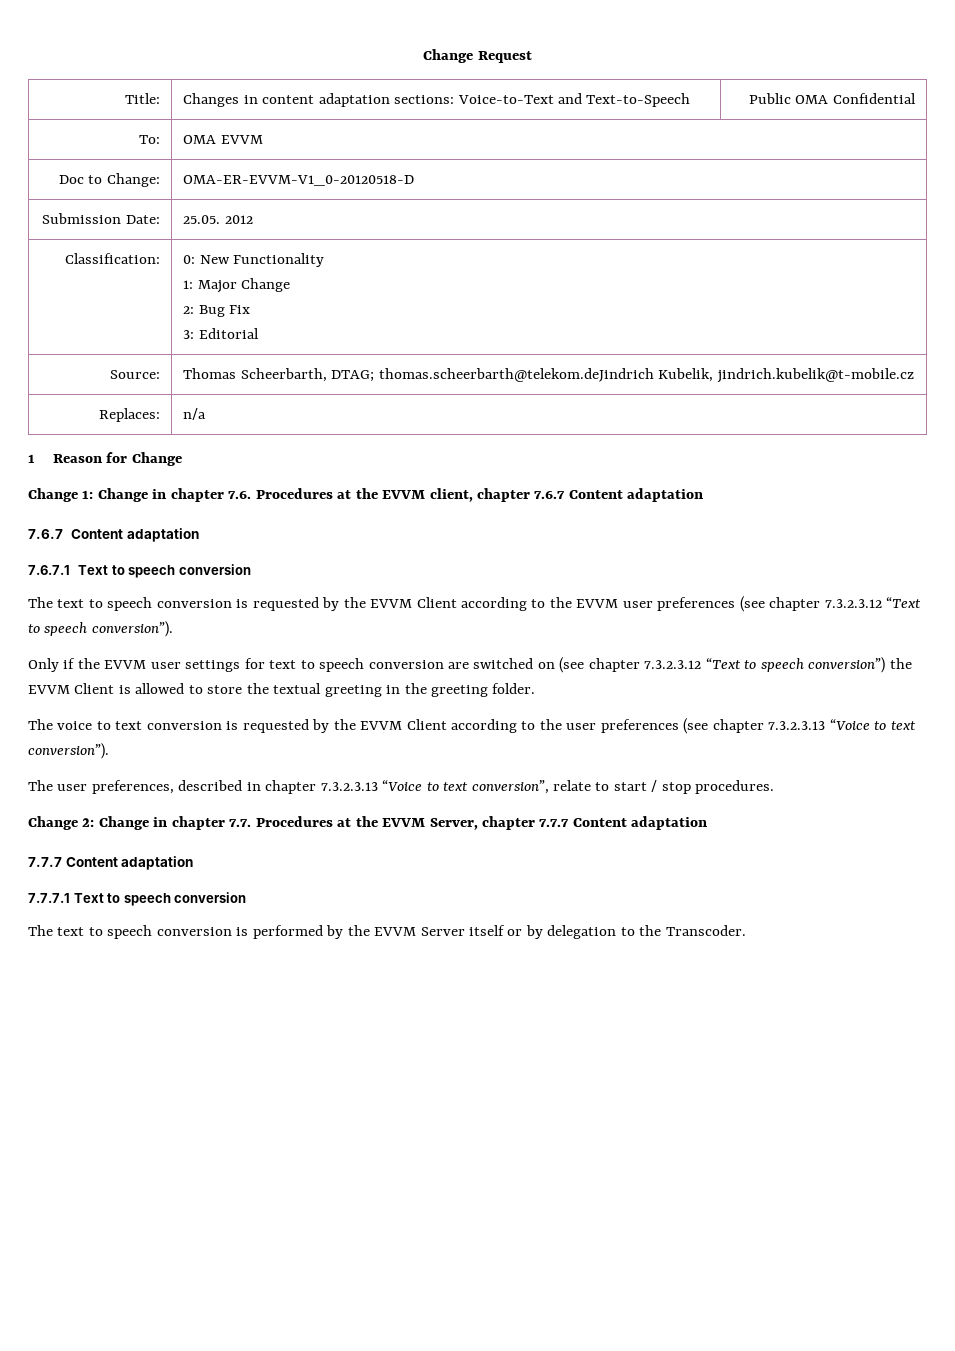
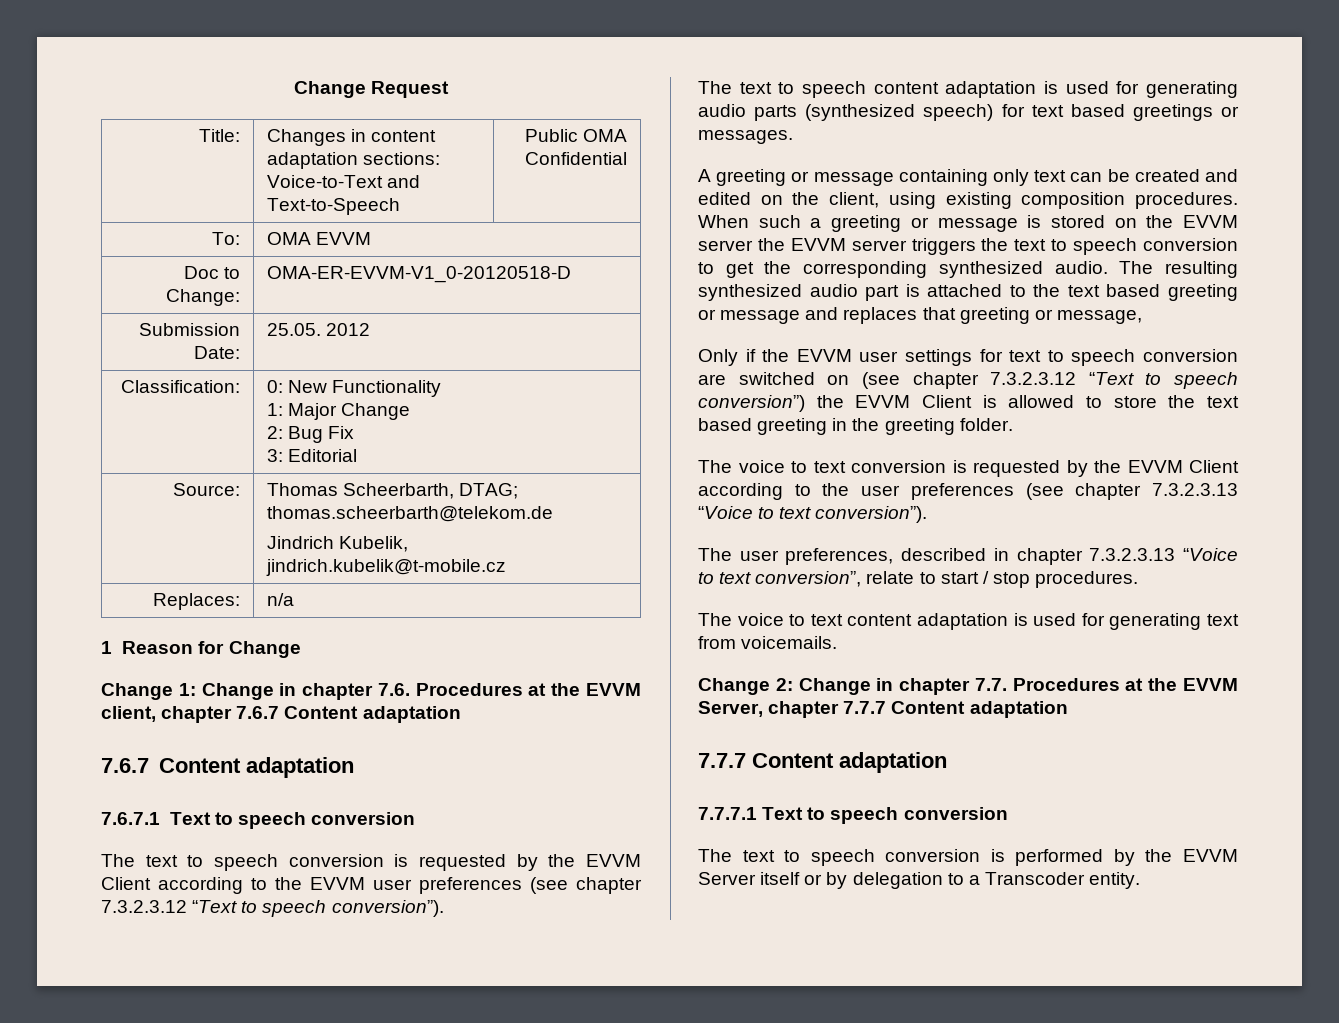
[378,368,654,382] thomas.scheerbarth@telekom.deJindrich -> [266,506,553,522] [266,536,334,549] thomas.scheerbarth@telekom.de // Jindrich
(173, 629) none -> [698,81,1238,98] [698,104,1239,121] [698,130,793,144] [698,169,1238,186] [698,192,1238,209] [698,215,1238,232] [698,238,1238,255] [698,261,1238,278] [698,284,1238,301] [698,307,1142,324] // The text to speech content adaptation is used for generating audio parts (synthesized speech) for text based greetings or messages. // A greeting or message containing only text can be created and edited on the client, using existing composition procedures. When such a greeting or message is stored on the EVVM server the EVVM server triggers the text to speech conversion to get the corresponding synthesized audio. The resulting synthesized audio part is attached to the text based greeting or message and replaces that greeting or message,
[273,683,322,694] textual -> [1207,396,1239,408] [698,418,752,431] text based
(775, 787) none -> [698,613,1239,630] [698,636,838,649] // The voice to text content adaptation is used for generating text from voicemails.
[639,925,746,936] the Transcoder. -> [968,872,1141,889] a Transcoder entity.

